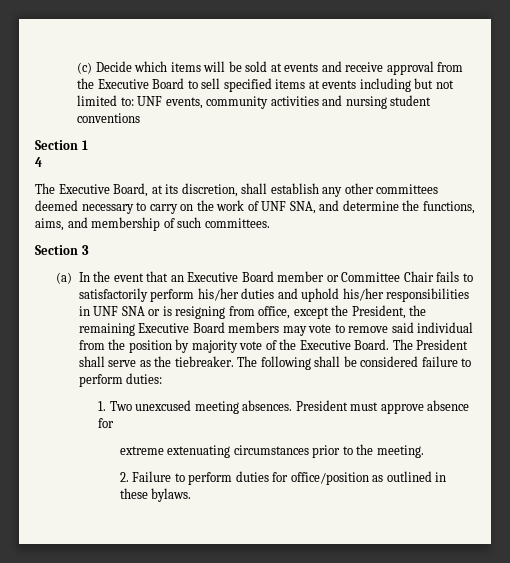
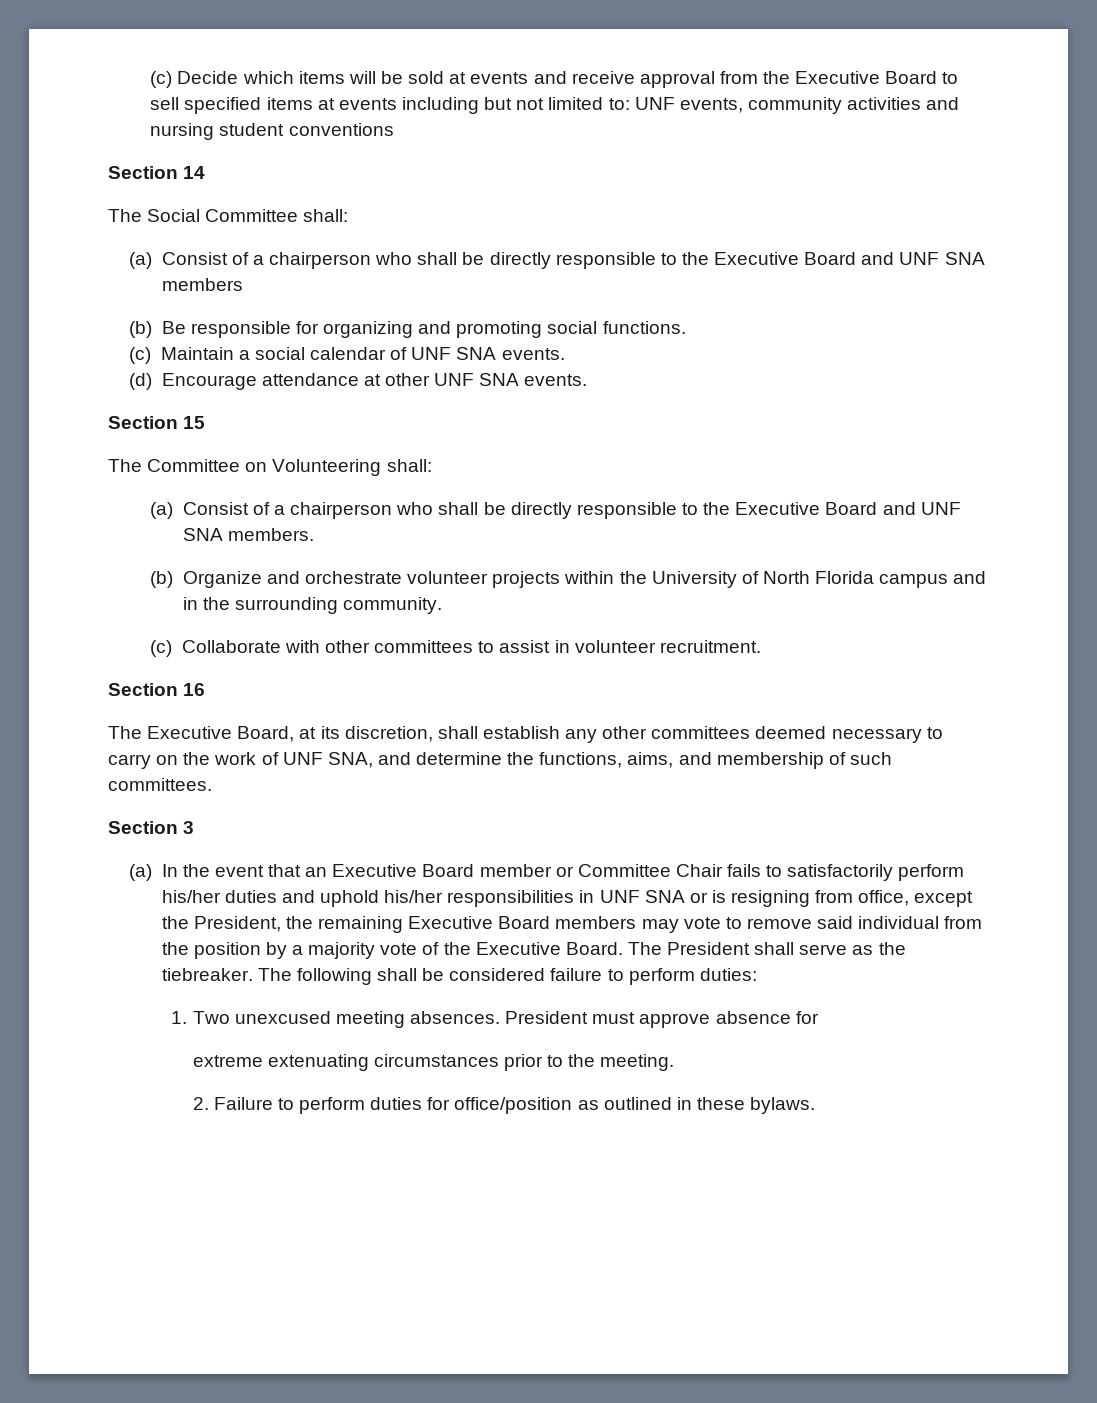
[81,140,88,150] [35,157,42,167] 1 // 4 -> [183,166,206,179] [108,209,349,222] [129,252,985,269] [161,278,243,291] [129,321,686,338] [129,347,565,364] [129,373,588,390] [108,416,206,429] [108,459,432,476] [150,502,961,519] [182,528,314,541] [150,571,987,588] [182,597,443,614] [150,640,761,657] [108,683,206,696] 14 // The Social Committee shall: // (a) Consist of a chairperson who shall be directly responsible to the Executive Board and UNF SNA members // (b) Be responsible for organizing and promoting social functions. // (c) Maintain a social calendar of UNF SNA events. // (d) Encourage attendance at other UNF SNA events. // Section 15 // The Committee on Volunteering shall: // (a) Consist of a chairperson who shall be directly responsible to the Executive Board and UNF SNA members. // (b) Organize and orchestrate volunteer projects within the University of North Florida campus and in the surrounding community. // (c) Collaborate with other committees to assist in volunteer recruitment. // Section 16
(190, 346) none -> [292,945,304,955] a

